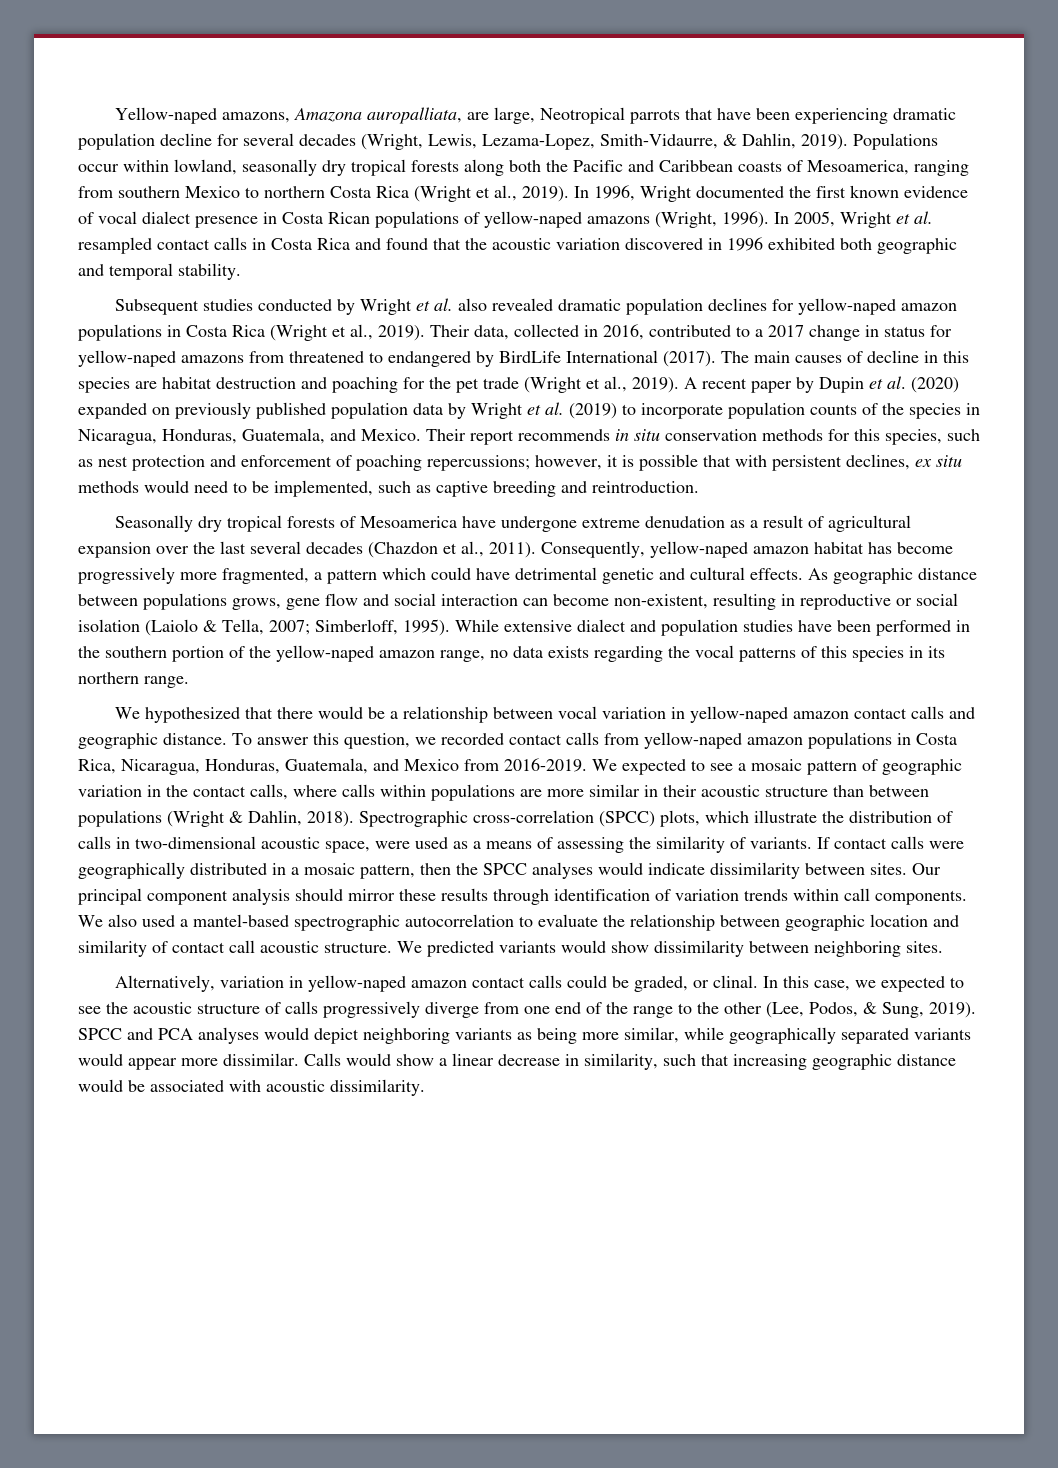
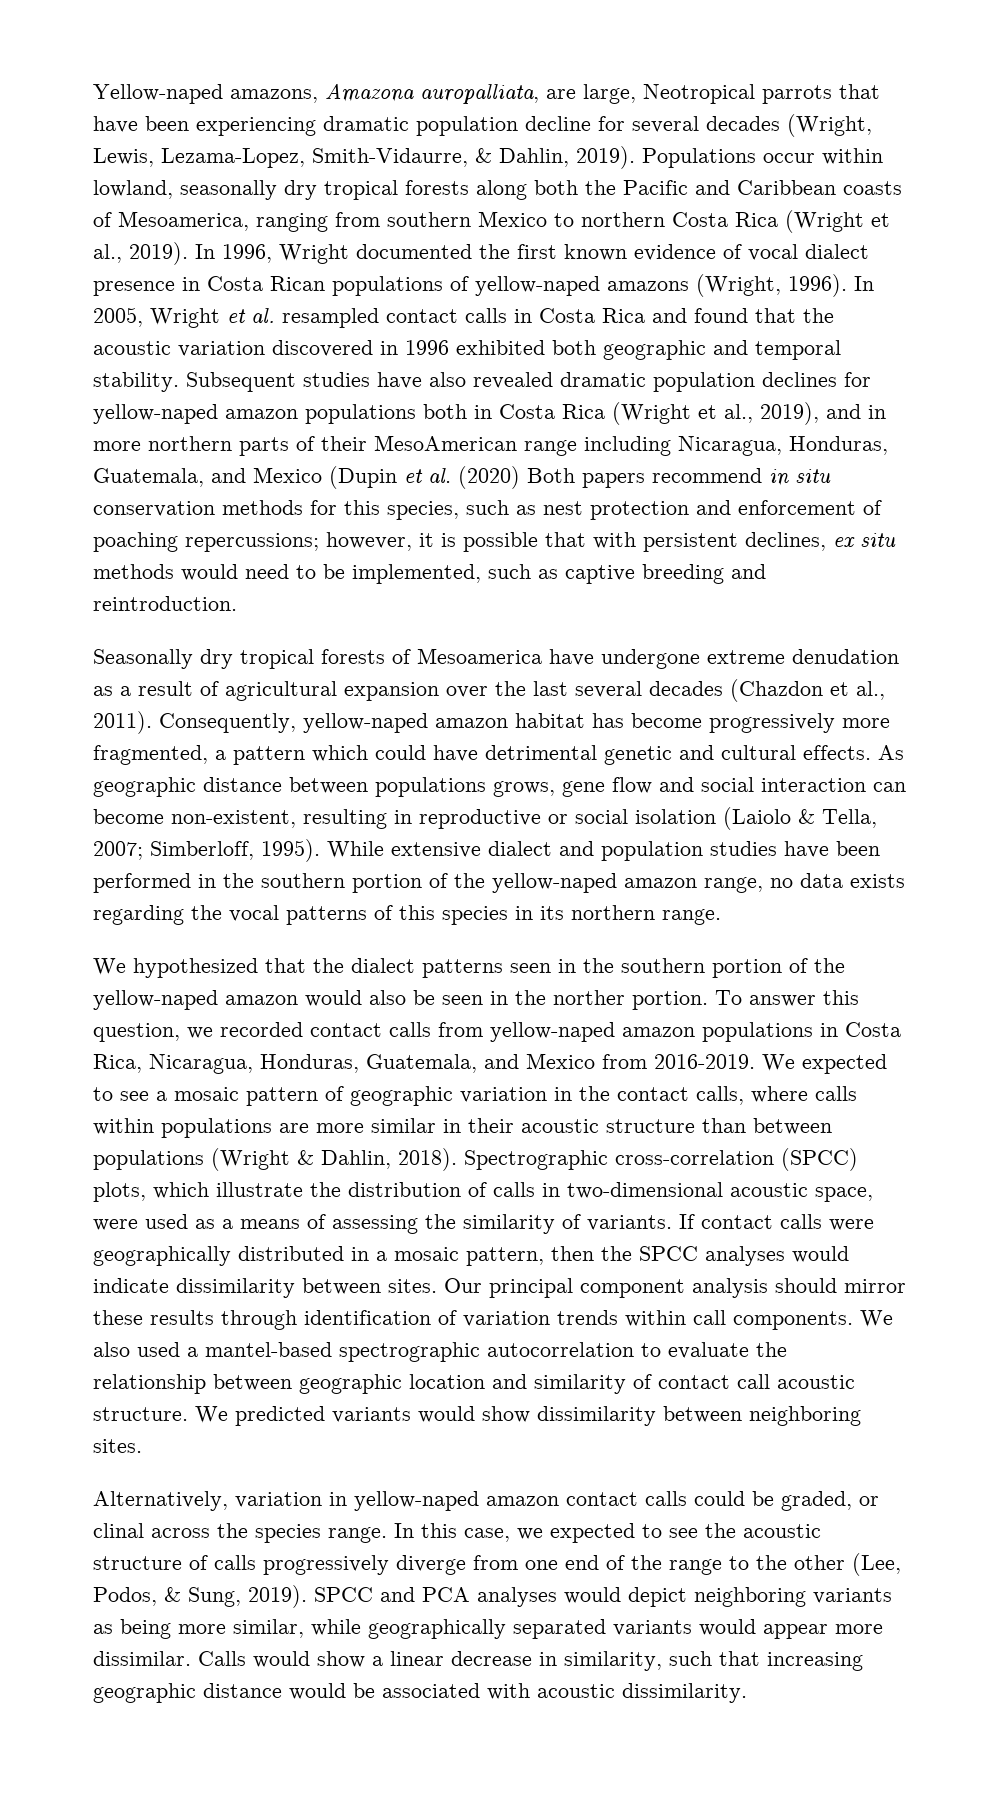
(241, 271) // -> (179, 382) none
[257,298,453,315] conducted by Wright et al. -> [377,372,422,389] have
(162, 332) none -> [423,404,467,419] both
[378,324,952,341] [78,350,969,367] [78,376,959,393] [78,402,980,419] [78,428,610,445] 2019). Their data, collected in 2016, contributed to a 2017 change in status for yellow-naped amazons from threatened to endangered by BirdLife International (2017). The main causes of decline in this species are habitat destruction and poaching for the pet trade (Wright et al., 2019). A recent paper by Dupin et al. (2020) expanded on previously published population data by Wright et al. (2019) to incorporate population counts of the species in Nicaragua, Honduras, Guatemala, and Mexico. Their report recommends -> [760,402,886,425] [93,435,888,456] [93,466,762,489] 2019), and in more northern parts of their MesoAmerican range including Nicaragua, Honduras, Guatemala, and Mexico (Dupin et al. (2020) Both papers recommend
[276,706,975,723] [78,733,227,749] there would be a relationship between vocal variation in yellow-naped amazon contact calls and geographic distance. -> [313,958,845,978] [93,990,708,1010] the dialect patterns seen in the southern portion of the yellow-naped amazon would also be seen in the norther portion.
[712,975,758,988] clinal. -> [93,1523,387,1543] clinal across the species range.

